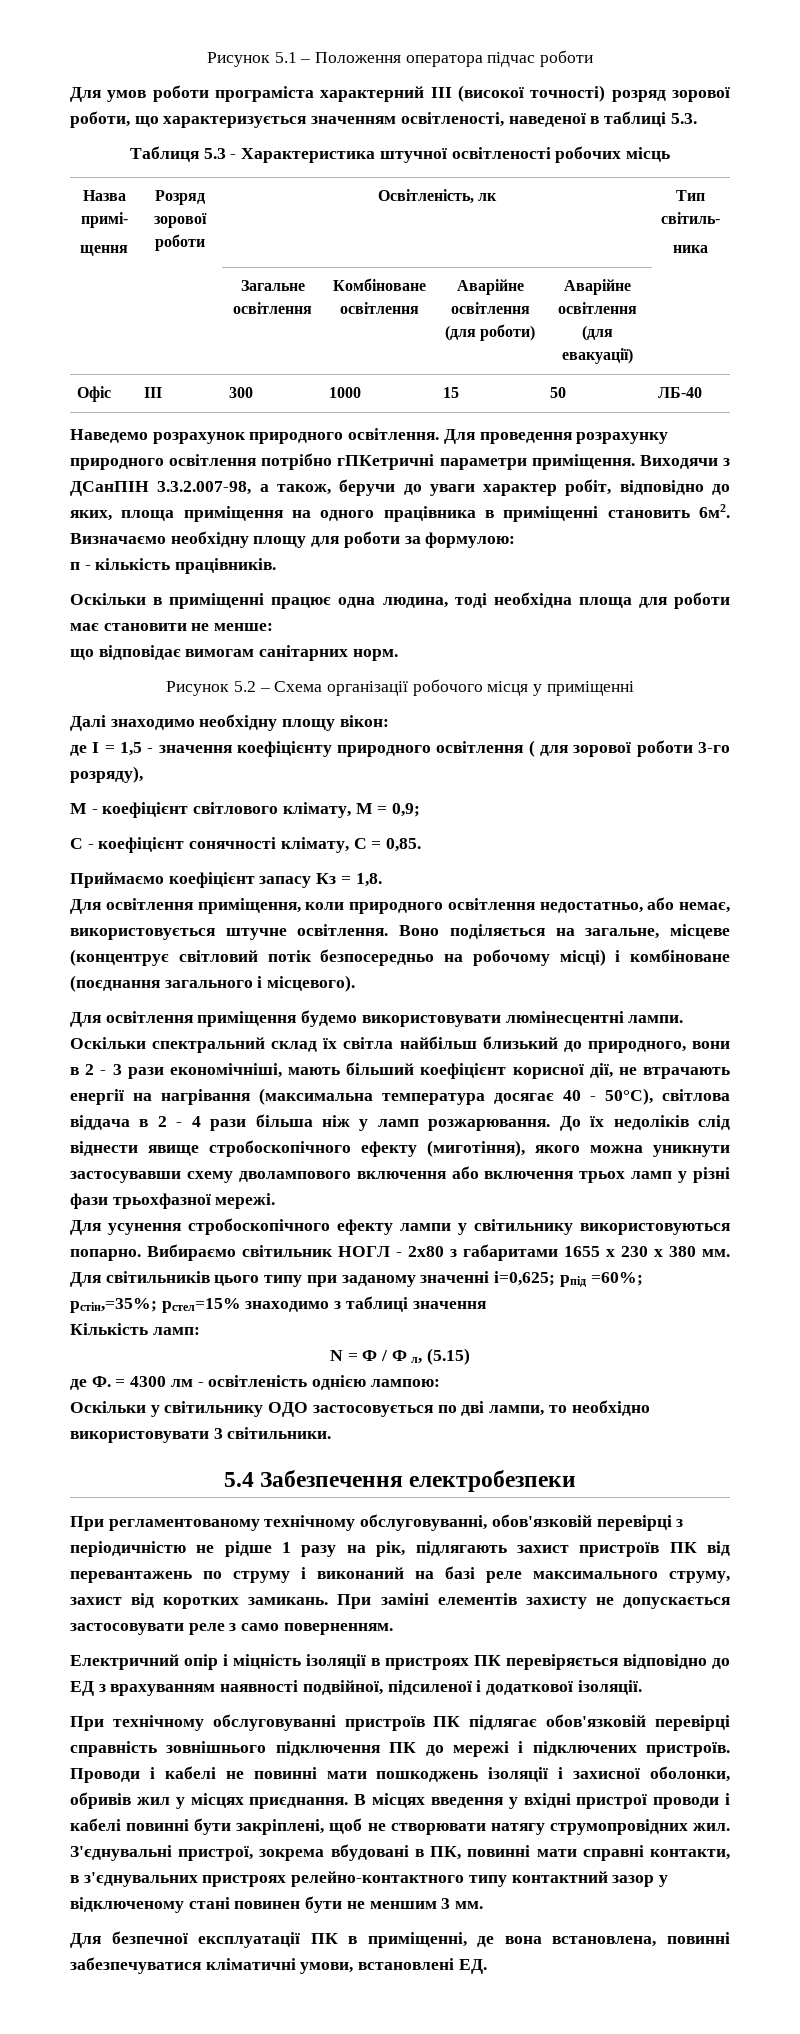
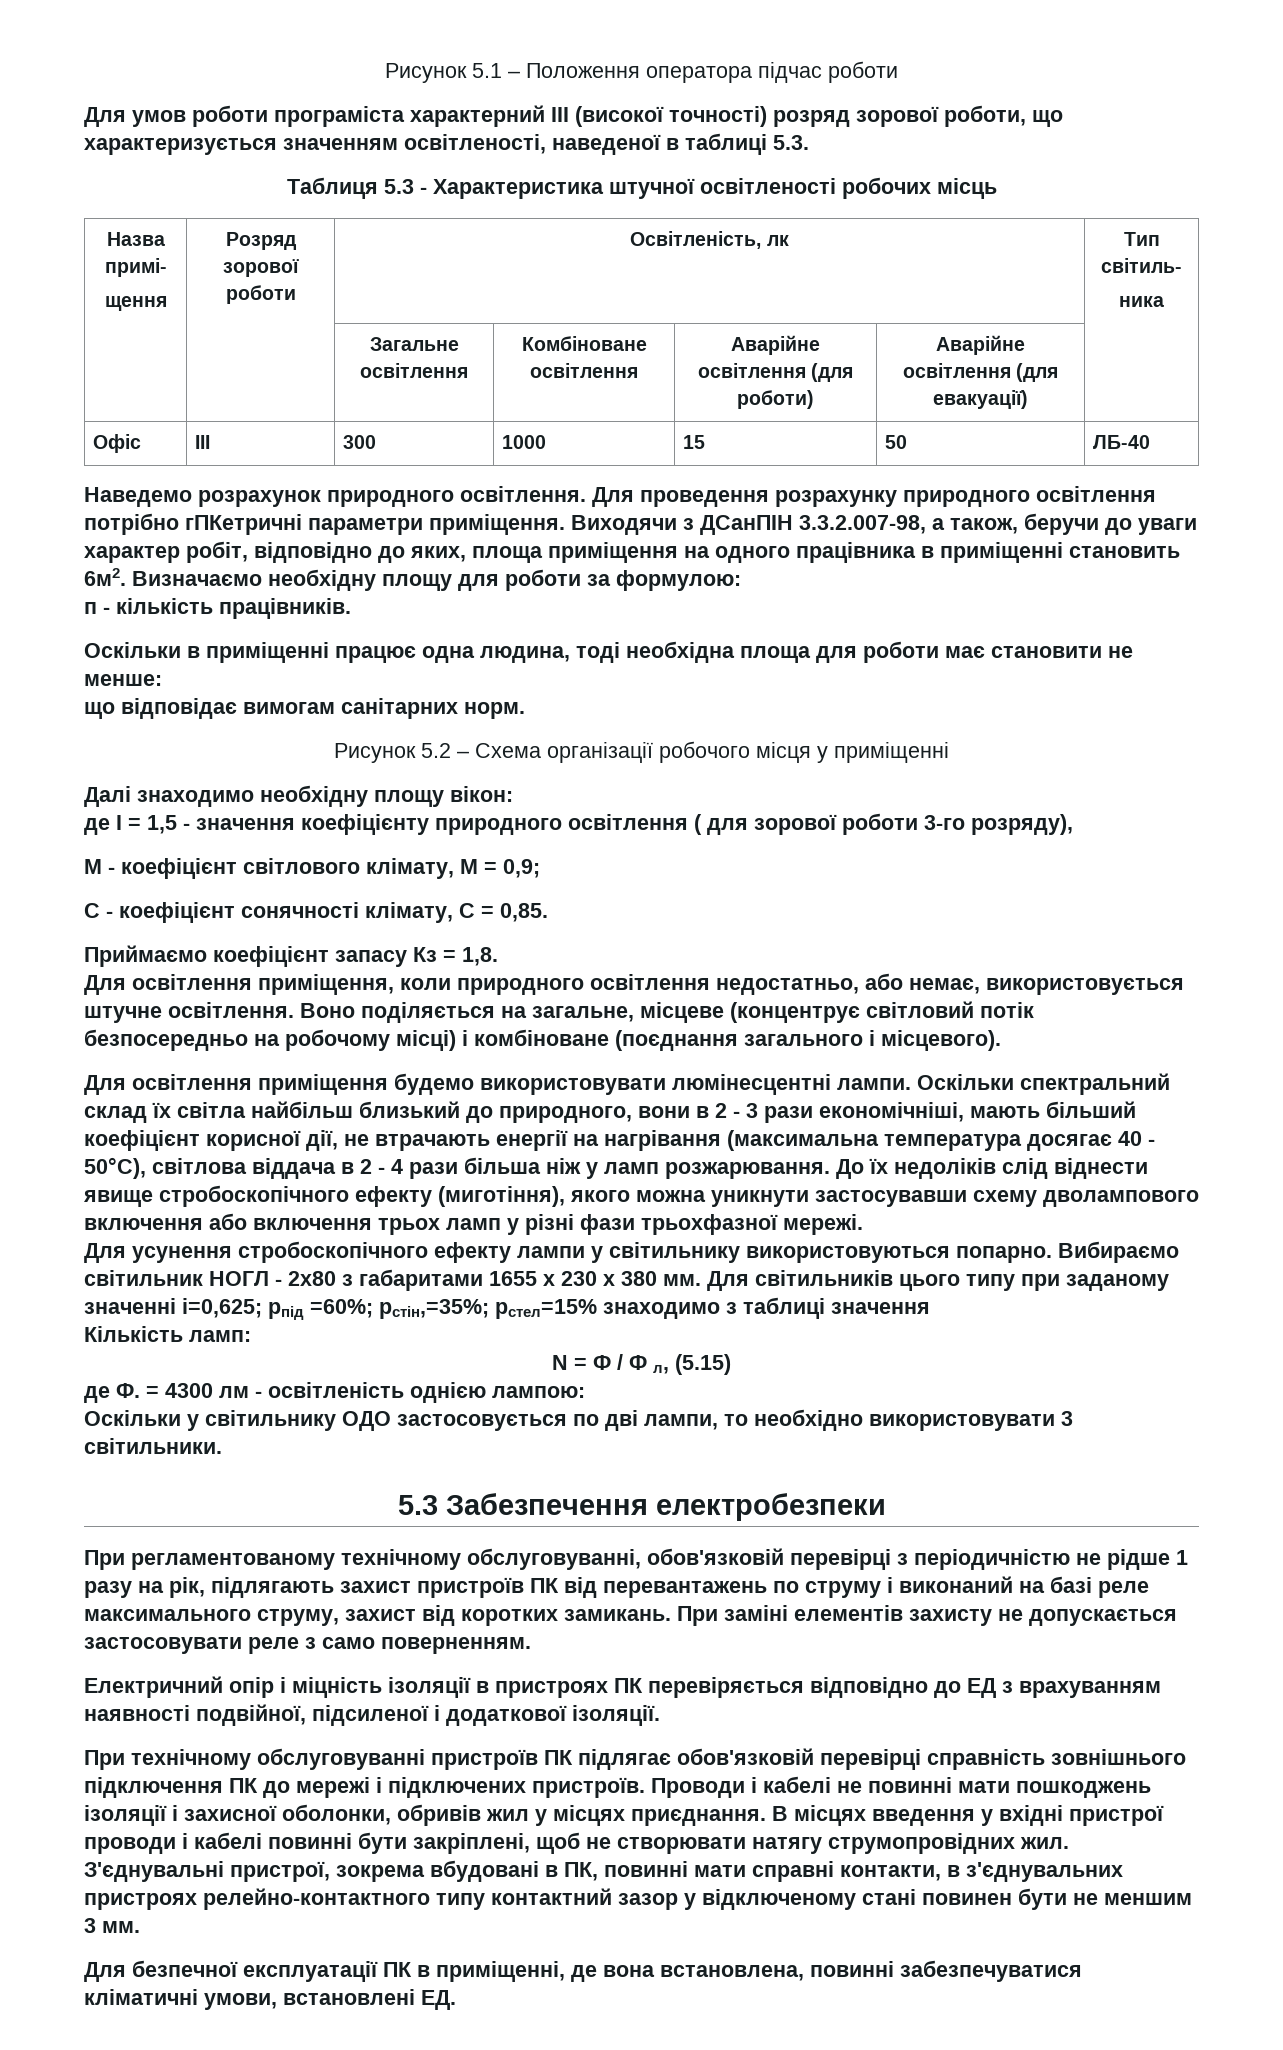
[223,1472,254,1487] 5.4 -> [397,1495,438,1515] 5.3

